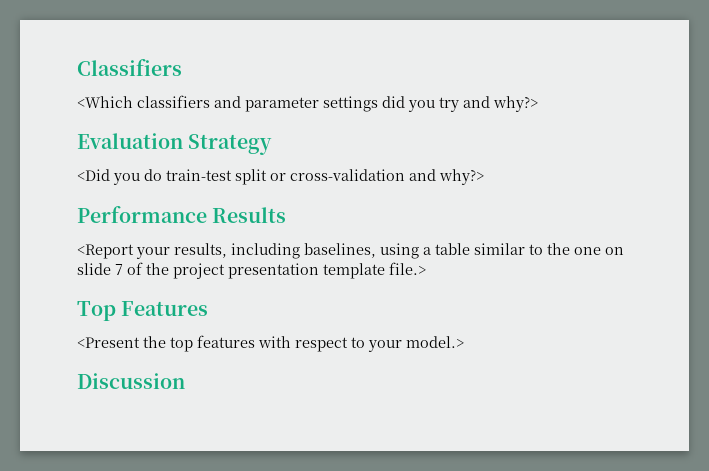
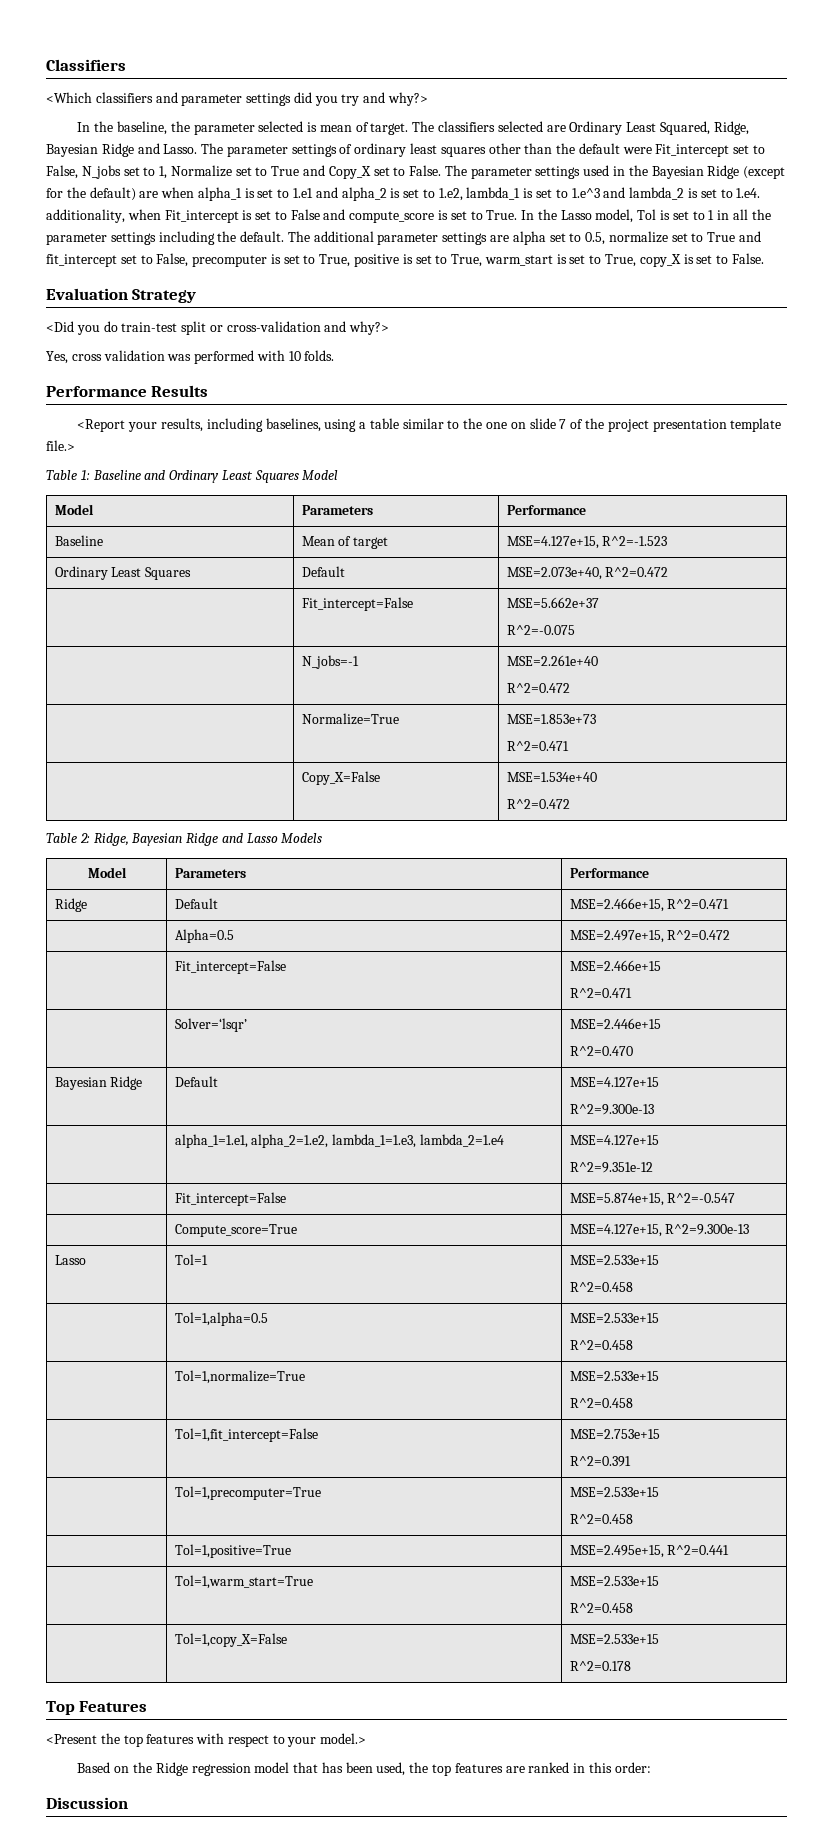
(538, 104) none -> [77,121,749,135] [46,143,766,157] [46,165,786,179] [46,187,761,201] [46,209,771,223] [46,231,762,245] [46,253,764,267] // In the baseline, the parameter selected is mean of target. The classifiers selected are Ordinary Least Squared, Ridge, Bayesian Ridge and Lasso. The parameter settings of ordinary least squares other than the default were Fit_intercept set to False, N_jobs set to 1, Normalize set to True and Copy_X set to False. The parameter settings used in the Bayesian Ridge (except for the default) are when alpha_1 is set to 1.e1 and alpha_2 is set to 1.e2, lambda_1 is set to 1.e^3 and lambda_2 is set to 1.e4. additionality, when Fit_intercept is set to False and compute_score is set to True. In the Lasso model, Tol is set to 1 in all the parameter settings including the default. The additional parameter settings are alpha set to 0.5, normalize set to True and fit_intercept set to False, precomputer is set to True, positive is set to True, warm_start is set to True, copy_X is set to False.
(484, 177) none -> [46,350,335,364] // Yes, cross validation was performed with 10 folds.
(426, 268) none -> [46,470,339,483] [54,504,94,515] [301,505,373,515] [506,505,586,515] [54,535,103,546] [301,536,389,549] [506,536,668,549] [54,566,192,580] [301,566,345,577] [506,567,669,580] [301,597,413,611] [506,597,599,608] [506,625,575,635] [301,655,359,669] [506,655,598,666] [506,683,570,693] [301,713,399,725] [506,714,596,724] [506,741,569,751] [301,771,380,785] [506,772,597,782] [506,799,570,809] [46,833,323,846] [87,867,127,878] [174,868,246,878] [569,868,649,878] [54,898,87,912] [174,898,218,909] [569,898,730,912] [174,929,234,943] [569,930,731,943] [174,960,286,974] [569,960,661,971] [569,988,632,998] [174,1018,247,1032] [569,1018,661,1029] [569,1046,633,1056] [54,1076,143,1090] [174,1076,218,1087] [569,1077,659,1087] [569,1104,654,1115] [174,1134,504,1148] [569,1135,659,1145] [569,1162,653,1173] [174,1192,286,1206] [569,1193,736,1206] [174,1224,297,1237] [569,1224,750,1237] [54,1255,86,1265] [174,1254,208,1265] [569,1255,659,1265] [569,1282,633,1292] [174,1312,268,1326] [569,1313,659,1323] [569,1340,633,1350] [174,1370,305,1384] [569,1371,659,1381] [569,1398,633,1408] [174,1428,318,1442] [569,1429,660,1439] [569,1456,631,1467] [174,1486,321,1500] [569,1487,659,1497] [569,1514,633,1524] [174,1544,291,1558] [569,1545,730,1558] [174,1575,313,1589] [569,1576,659,1586] [569,1603,633,1613] [174,1633,287,1647] [569,1634,659,1644] [569,1661,631,1671] // Table 1: Baseline and Ordinary Least Squares Model // Model | Parameters | Performance // Baseline | Mean of target | MSE=4.127e+15, R^2=-1.523 // Ordinary Least Squares | Default | MSE=2.073e+40, R^2=0.472 // | Fit_intercept=False | MSE=5.662e+37 // R^2=-0.075 // | N_jobs=-1 | MSE=2.261e+40 // R^2=0.472 // | Normalize=True | MSE=1.853e+73 // R^2=0.471 // | Copy_X=False | MSE=1.534e+40 // R^2=0.472 // Table 2: Ridge, Bayesian Ridge and Lasso Models // Model | Parameters | Performance // Ridge | Default | MSE=2.466e+15, R^2=0.471 // | Alpha=0.5 | MSE=2.497e+15, R^2=0.472 // | Fit_intercept=False | MSE=2.466e+15 // R^2=0.471 // | Solver=‘lsqr’ | MSE=2.446e+15 // R^2=0.470 // Bayesian Ridge | Default | MSE=4.127e+15 // R^2=9.300e-13 // | alpha_1=1.e1, alpha_2=1.e2, lambda_1=1.e3, lambda_2=1.e4 | MSE=4.127e+15 // R^2=9.351e-12 // | Fit_intercept=False | MSE=5.874e+15, R^2=-0.547 // | Compute_score=True | MSE=4.127e+15, R^2=9.300e-13 // Lasso | Tol=1 | MSE=2.533e+15 // R^2=0.458 // | Tol=1,alpha=0.5 | MSE=2.533e+15 // R^2=0.458 // | Tol=1,normalize=True | MSE=2.533e+15 // R^2=0.458 // | Tol=1,fit_intercept=False | MSE=2.753e+15 // R^2=0.391 // | Tol=1,precomputer=True | MSE=2.533e+15 // R^2=0.458 // | Tol=1,positive=True | MSE=2.495e+15, R^2=0.441 // | Tol=1,warm_start=True | MSE=2.533e+15 // R^2=0.458 // | Tol=1,copy_X=False | MSE=2.533e+15 // R^2=0.178
(464, 342) none -> [77,1762,651,1776] // Based on the Ridge regression model that has been used, the top features are ranked in this order:

